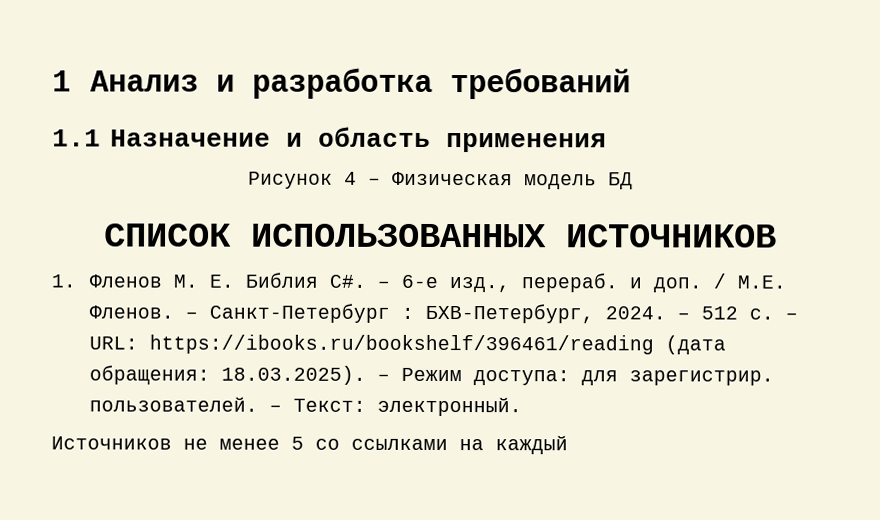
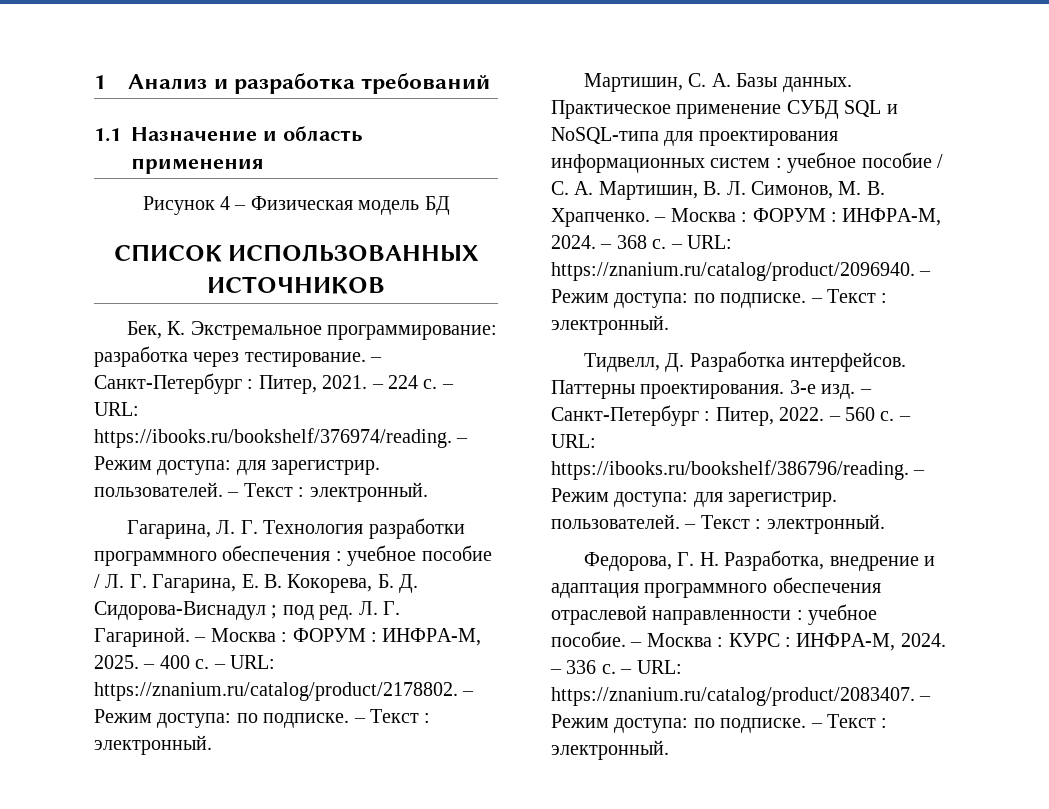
[51,272,786,293] [88,303,798,324] [88,334,726,355] [88,365,774,386] [88,396,522,417] [51,435,568,455] 1. Фленов М. Е. Библия C#. – 6-е изд., перераб. и доп. / М.Е. Фленов. – Санкт-Петербург : БХВ-Петербург, 2024. – 512 с. – URL: https://ibooks.ru/bookshelf/396461/reading (дата обращения: 18.03.2025). – Режим доступа: для зарегистрир. пользователей. – Текст: электронный. // Источников не менее 5 со ссылками на каждый -> [126,321,498,340] [94,346,383,367] [94,373,454,394] [94,402,139,416] [94,428,469,448] [94,456,381,475] [94,482,428,502] [126,518,465,539] [94,545,492,566] [94,574,419,593] [94,601,400,620] [94,627,482,647] [94,655,275,669] [94,682,475,701] [94,709,431,728] [94,735,212,755] [583,73,852,92] [551,100,898,119] [551,127,838,146] [551,152,943,173] [551,181,885,200] [551,208,942,227] [551,235,732,249] [551,262,932,281] [551,289,888,308] [551,315,669,335] [583,351,907,372] [551,380,872,399] [551,405,911,426] [551,434,596,448] [551,460,926,480] [551,488,838,507] [551,514,885,534] [583,550,935,571] [551,577,881,598] [551,604,878,625] [551,631,946,651] [550,660,682,674] [551,687,932,706] [551,714,888,733] [551,740,669,760] Бек, К. Экстремальное программирование: разработка через тестирование. – Санкт-Петербург : Питер, 2021. – 224 с. – URL: https://ibooks.ru/bookshelf/376974/reading. – Режим доступа: для зарегистрир. пользователей. – Текст : электронный. // Гагарина, Л. Г. Технология разработки программного обеспечения : учебное пособие / Л. Г. Гагарина, Е. В. Кокорева, Б. Д. Сидорова-Виснадул ; под ред. Л. Г. Гагариной. – Москва : ФОРУМ : ИНФРА-М, 2025. – 400 с. – URL: https://znanium.ru/catalog/product/2178802. – Режим доступа: по подписке. – Текст : электронный. // Мартишин, С. А. Базы данных. Практическое применение СУБД SQL и NoSQL-типа для проектирования информационных систем : учебное пособие / С. А. Мартишин, В. Л. Симонов, М. В. Храпченко. – Москва : ФОРУМ : ИНФРА-М, 2024. – 368 с. – URL: https://znanium.ru/catalog/product/2096940. – Режим доступа: по подписке. – Текст : электронный. // Тидвелл, Д. Разработка интерфейсов. Паттерны проектирования. 3-е изд. – Санкт-Петербург : Питер, 2022. – 560 с. – URL: https://ibooks.ru/bookshelf/386796/reading. – Режим доступа: для зарегистрир. пользователей. – Текст : электронный. // Федорова, Г. Н. Разработка, внедрение и адаптация программного обеспечения отраслевой направленности : учебное пособие. – Москва : КУРС : ИНФРА-М, 2024. – 336 с. – URL: https://znanium.ru/catalog/product/2083407. – Режим доступа: по подписке. – Текст : электронный.

